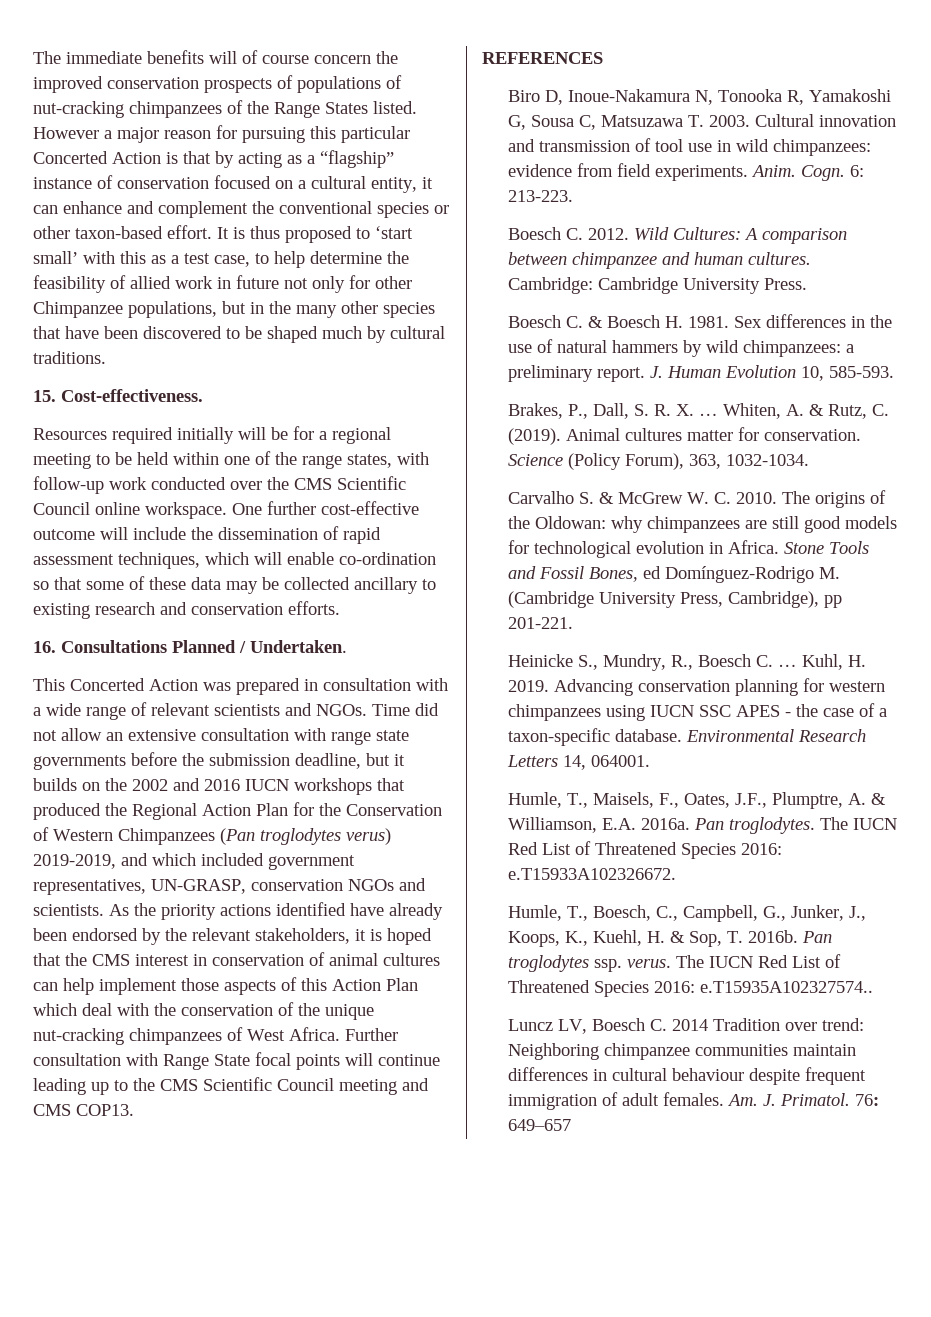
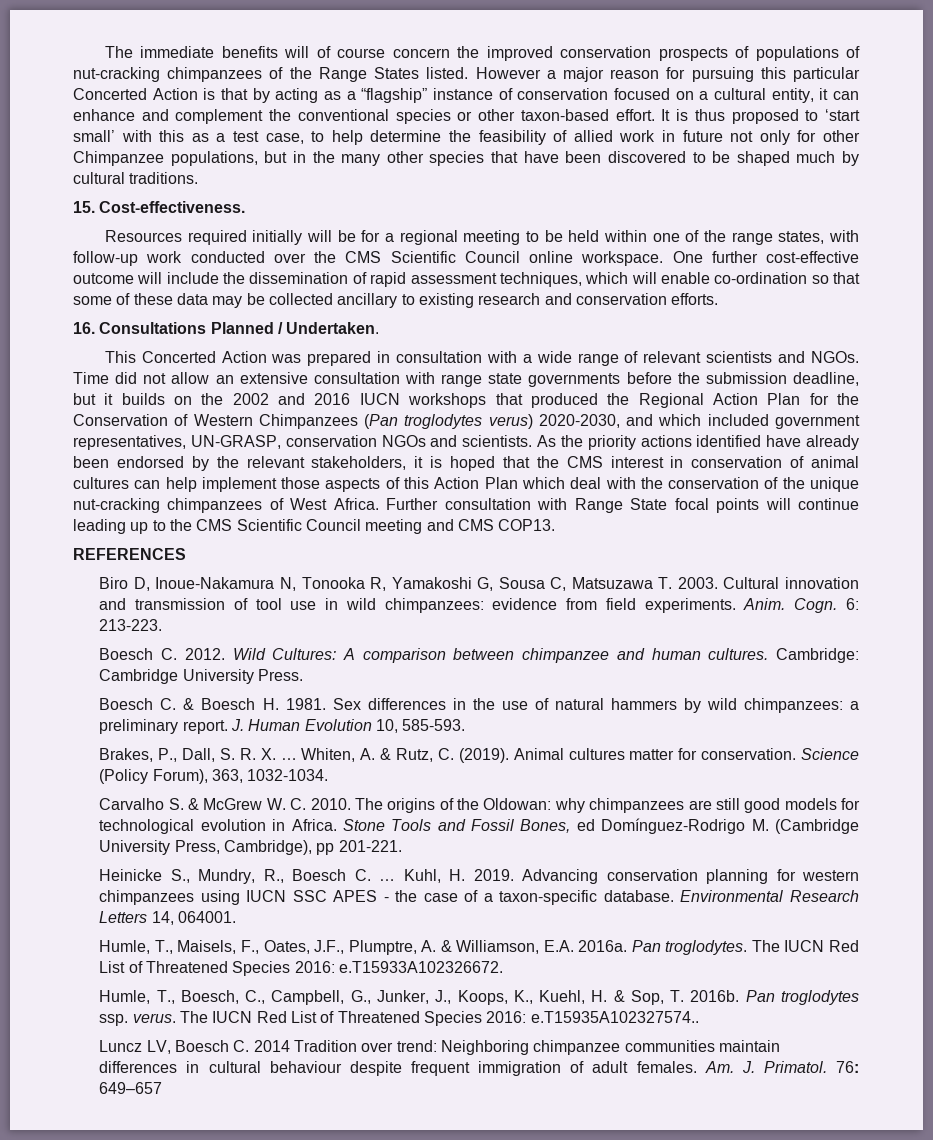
[33,854,116,869] 2019-2019, -> [538,414,620,428] 2020-2030,

